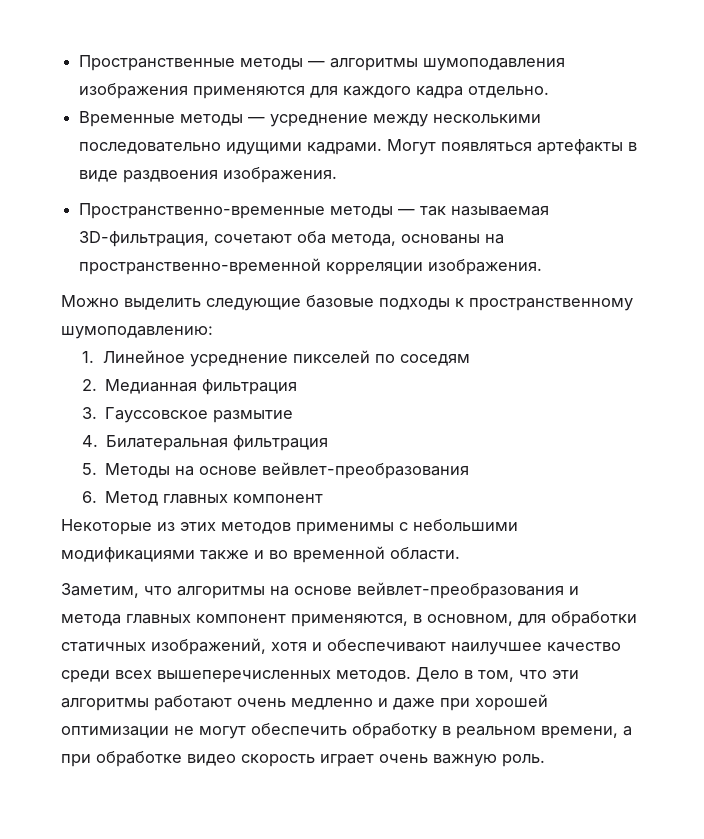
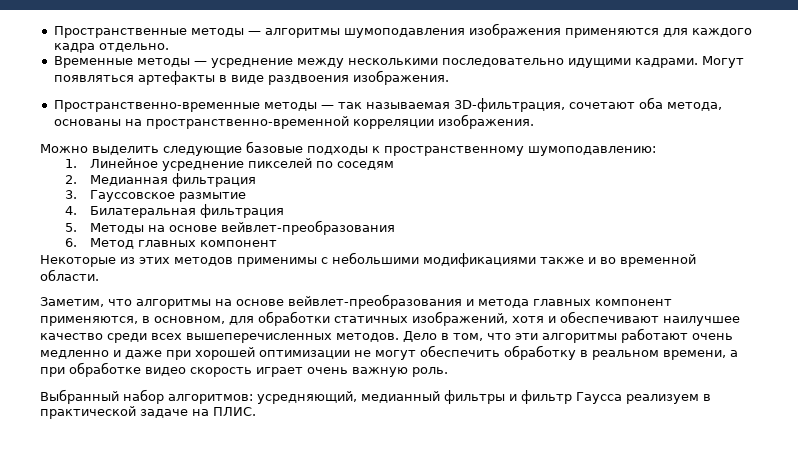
(545, 760) none -> [40,389,711,404] [40,406,256,419] // Выбранный набор алгоритмов: усредняющий, медианный фильтры и фильтр Гаусса реализуем в практической задаче на ПЛИС.

